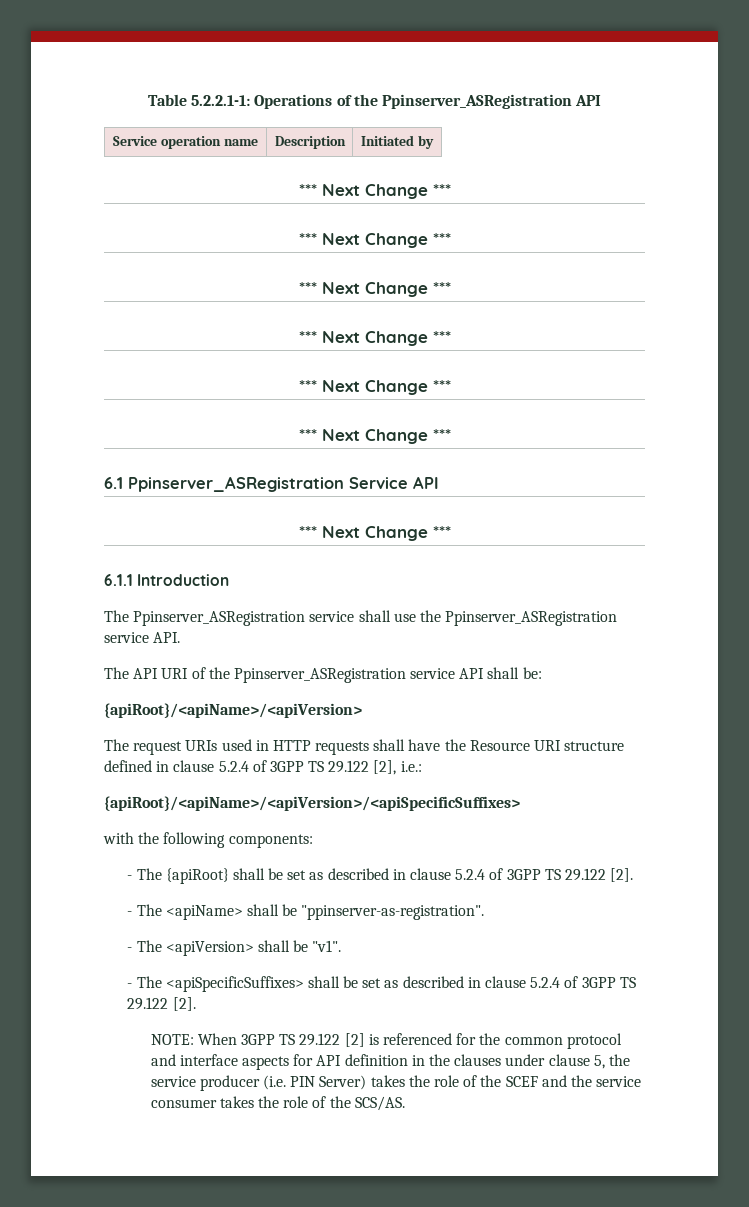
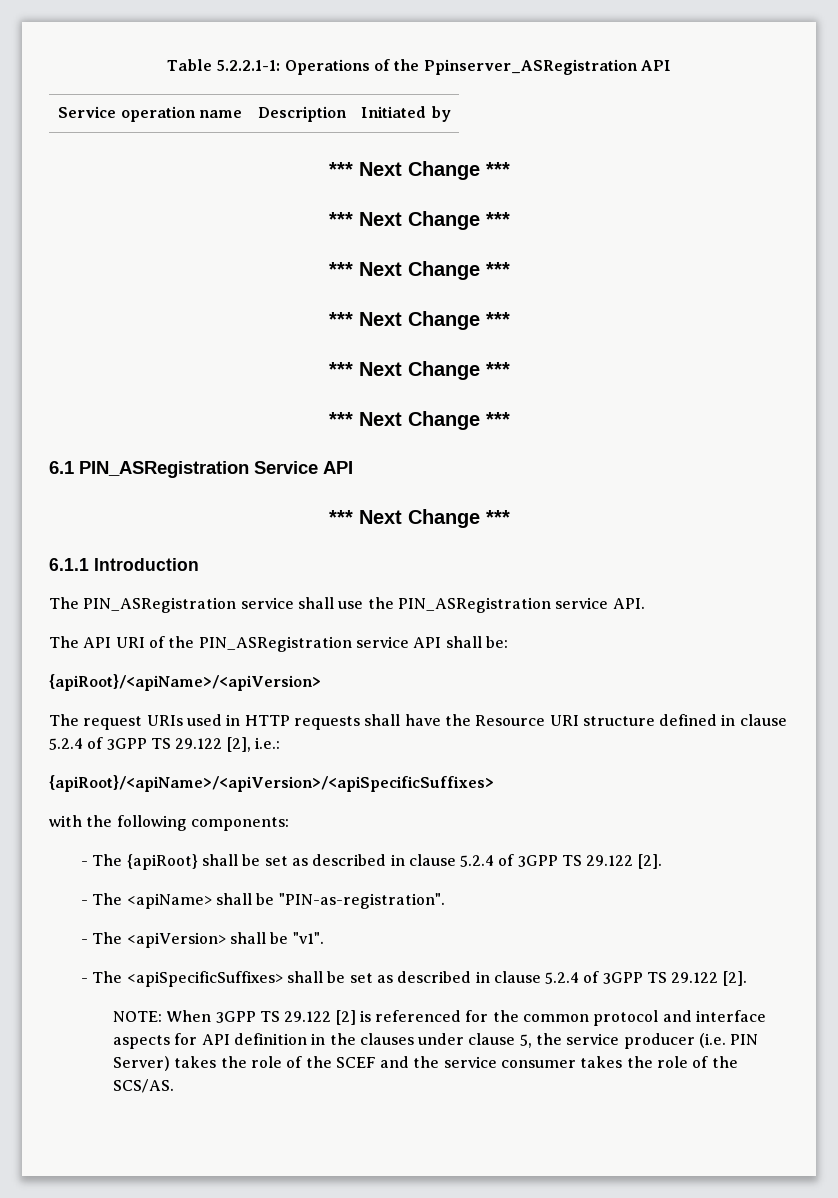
[128,476,344,492] Ppinserver_ASRegistration -> [79,461,249,478] PIN_ASRegistration
[133,611,306,626] Ppinserver_ASRegistration -> [83,597,237,613] PIN_ASRegistration
[445,611,618,626] Ppinserver_ASRegistration -> [397,597,551,613] PIN_ASRegistration
[233,668,406,683] Ppinserver_ASRegistration -> [198,636,352,652] PIN_ASRegistration
[301,905,485,920] "ppinserver-as-registration". -> [278,893,445,909] "PIN-as-registration".

